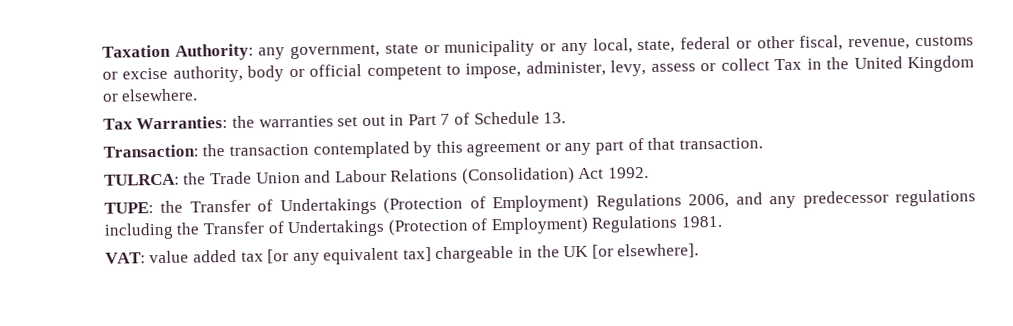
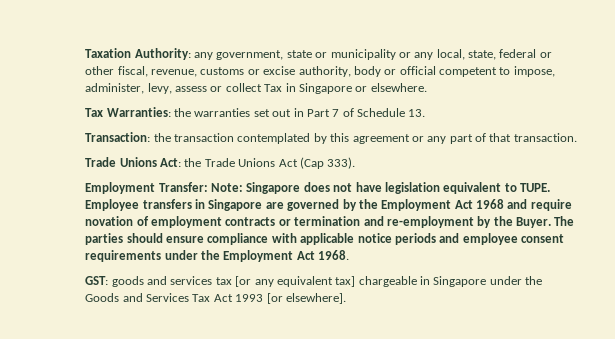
[826,55,975,73] the United Kingdom -> [298,83,352,94] Singapore
[103,166,650,186] [103,189,976,216] [103,215,723,240] [104,249,237,264] TULRCA: the Trade Union and Labour Relations (Consolidation) Act 1992. // TUPE: the Transfer of Undertakings (Protection of Employment) Regulations 2006, and any predecessor regulations including the Transfer of Undertakings (Protection of Employment) Regulations 1981. // VAT: value added -> [85,157,356,169] [85,182,551,194] [85,199,572,211] [85,216,575,228] [85,233,565,245] [85,250,350,262] [85,276,213,287] Trade Unions Act: the Trade Unions Act (Cap 333). // Employment Transfer: Note: Singapore does not have legislation equivalent to TUPE. Employee transfers in Singapore are governed by the Employment Act 1968 and require novation of employment contracts or termination and re-employment by the Buyer. The parties should ensure compliance with applicable notice periods and employee consent requirements under the Employment Act 1968. // GST: goods and services
[536,245,590,258] the UK -> [433,276,543,287] [85,293,264,302] Singapore under the Goods and Services Tax Act 1993

